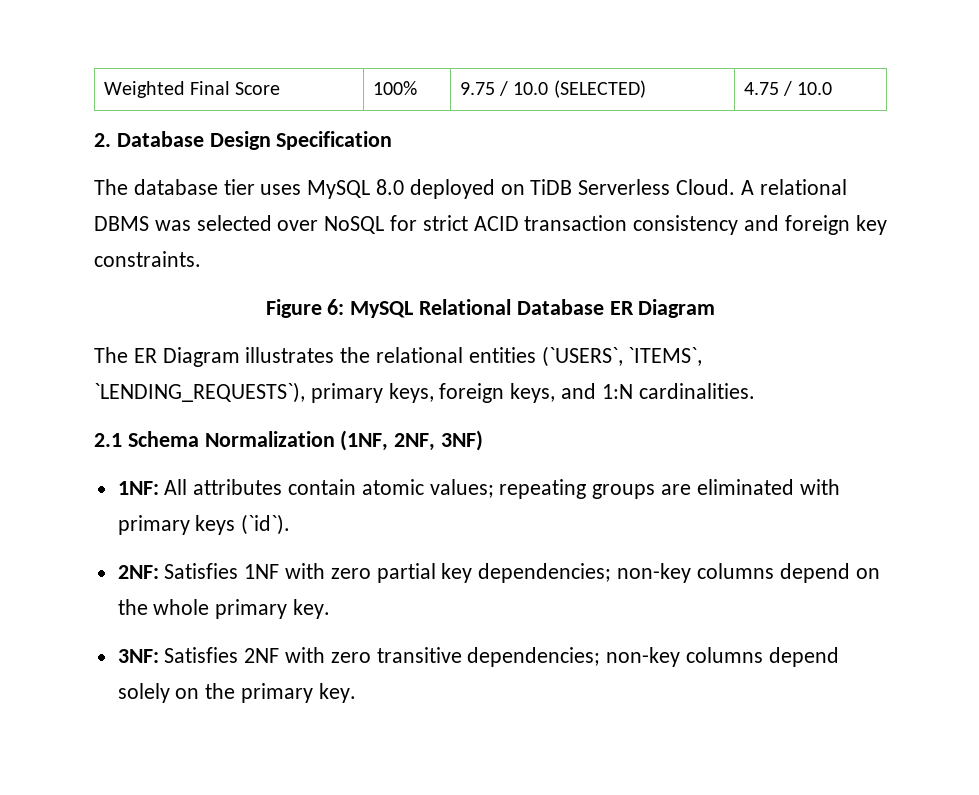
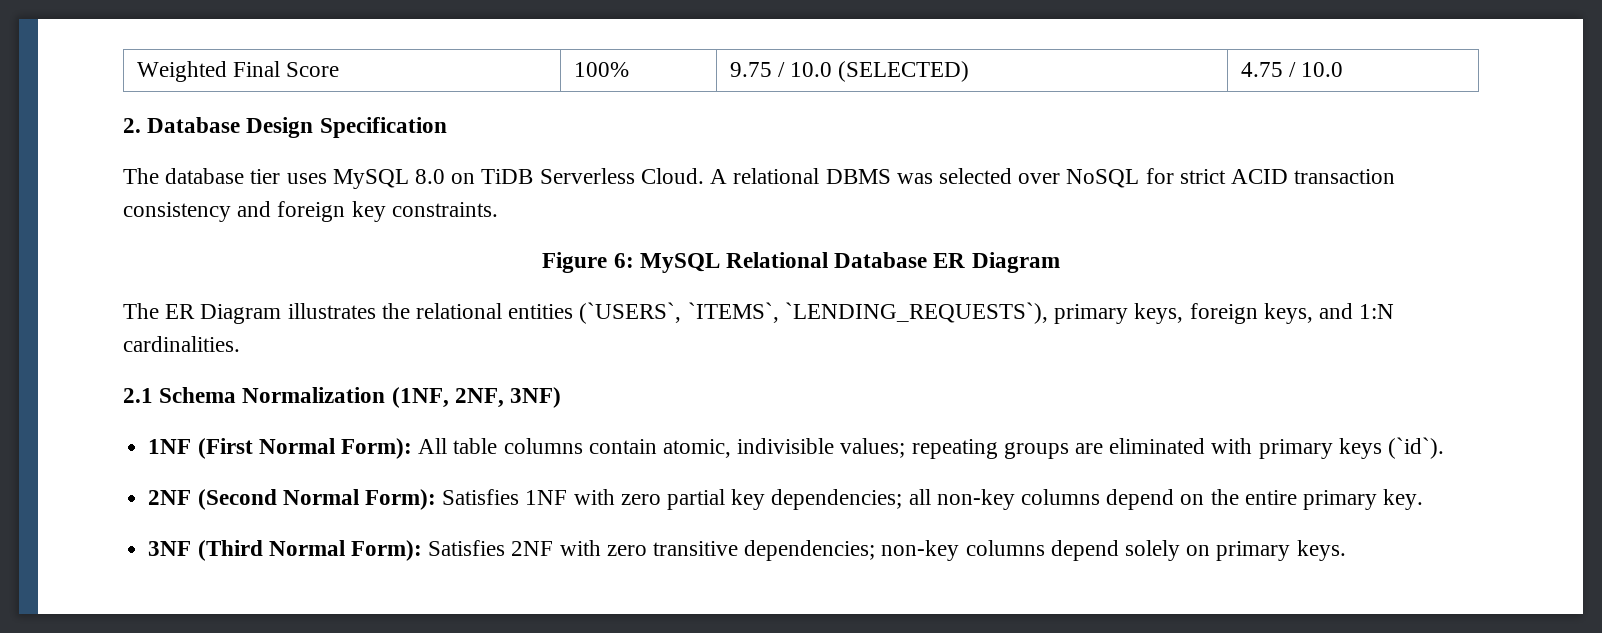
[409,179,495,199] deployed -> (446, 176) none
[117,479,424,495] 1NF: All attributes contain atomic -> [148,438,835,459] 1NF (First Normal Form): All table columns contain atomic, indivisible
[117,565,159,579] 2NF: -> [148,489,436,510] 2NF (Second Normal Form):
(612, 573) none -> [908,489,931,505] all
[153,599,210,615] whole -> [1244,490,1297,505] entire
[117,649,159,663] 3NF: -> [148,540,422,561] 3NF (Third Normal Form):
[205,683,356,703] the primary key. -> [1216,540,1346,561] primary keys.

